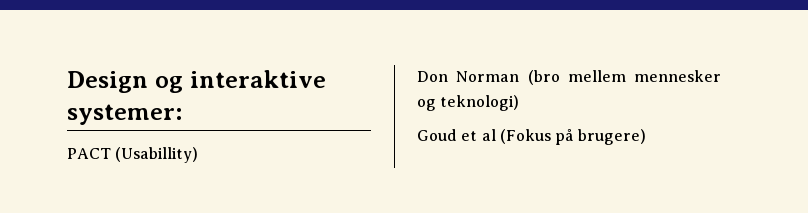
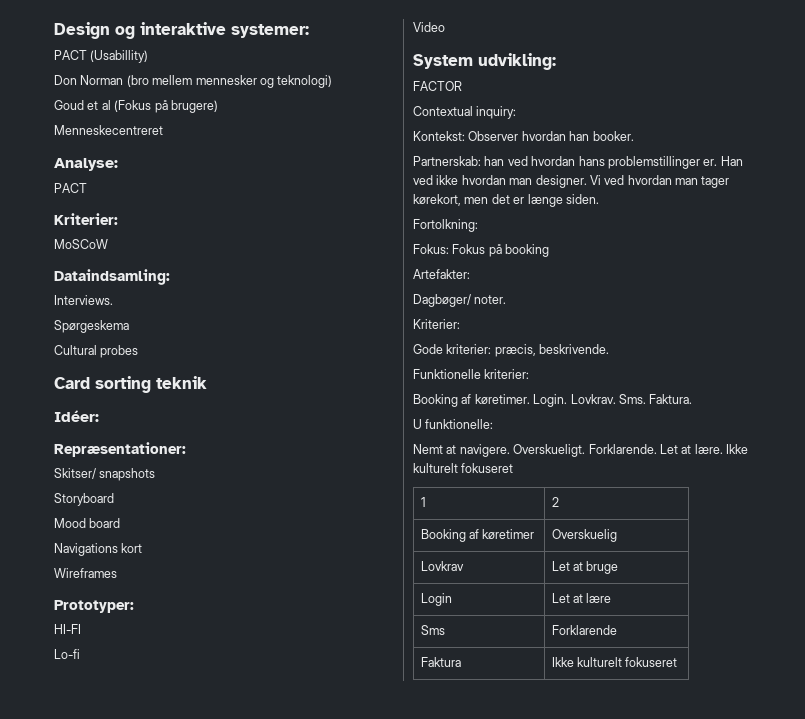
(646, 137) none -> [54,125,163,135] [54,158,118,171] [54,183,87,193] [54,213,118,225] [54,239,108,249] [54,269,170,285] [54,295,113,305] [54,320,129,333] [54,345,139,358] [54,376,207,393] [54,410,99,422] [54,442,186,457] [54,468,156,481] [54,493,114,506] [54,518,121,528] [54,543,143,556] [54,568,117,578] [54,600,134,613] [54,624,81,634] [54,649,80,659] [413,22,445,32] [413,53,556,70] [413,81,462,91] [413,106,517,119] [413,131,634,141] [413,156,743,169] [413,175,730,188] [413,194,599,207] [413,219,478,232] [413,244,550,257] [413,269,470,279] [413,294,507,307] [413,319,460,329] [413,344,610,357] [413,369,530,379] [413,394,693,407] [413,419,494,429] [413,444,748,457] [413,463,514,473] [420,497,426,507] [551,497,559,507] [420,529,535,542] [551,529,617,542] [420,561,464,571] [551,561,619,574] [420,593,452,606] [551,593,612,603] [420,625,445,635] [551,625,617,635] [420,657,461,667] [551,657,678,667] // Menneskecentreret // Analyse: // PACT // Kriterier: // MoSCoW // Dataindsamling: // Interviews. // Spørgeskema // Cultural probes // Card sorting teknik // Idéer: // Repræsentationer: // Skitser/ snapshots // Storyboard // Mood board // Navigations kort // Wireframes // Prototyper: // HI-FI // Lo-fi // Video // System udvikling: // FACTOR // Contextual inquiry: // Kontekst: Observer hvordan han booker. // Partnerskab: han ved hvordan hans problemstillinger er. Han ved ikke hvordan man designer. Vi ved hvordan man tager kørekort, men det er længe siden. // Fortolkning: // Fokus: Fokus på booking // Artefakter: // Dagbøger/ noter. // Kriterier: // Gode kriterier: præcis, beskrivende. // Funktionelle kriterier: // Booking af køretimer. Login. Lovkrav. Sms. Faktura. // U funktionelle: // Nemt at navigere. Overskueligt. Forklarende. Let at lære. Ikke kulturelt fokuseret // 1 | 2 // Booking af køretimer | Overskuelig // Lovkrav | Let at bruge // Login | Let at lære // Sms | Forklarende // Faktura | Ikke kulturelt fokuseret

